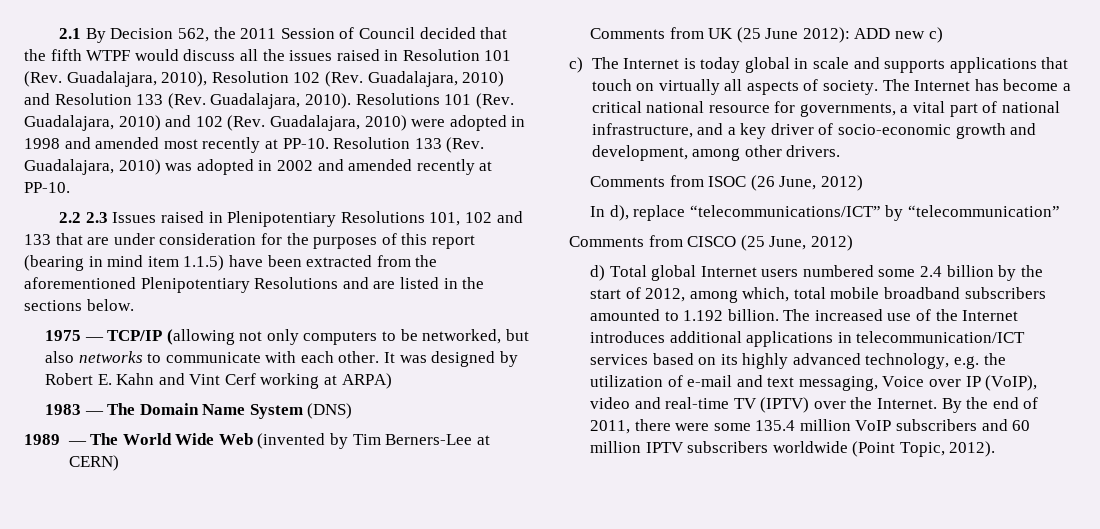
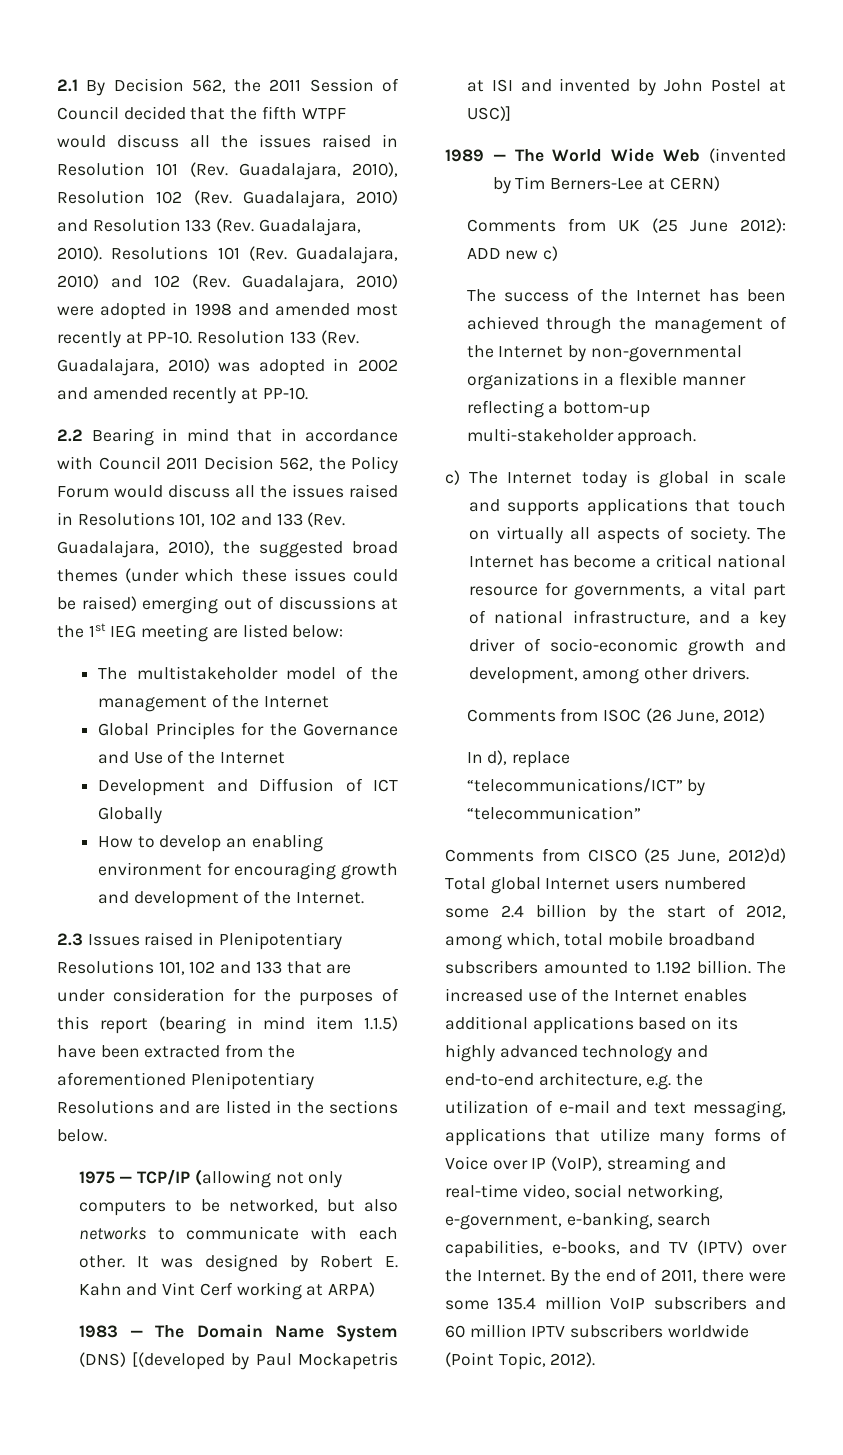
(82, 217) none -> [91,428,398,446] [57,456,398,474] [57,484,398,498] [57,512,346,527] [57,540,398,558] [57,568,398,583] [57,596,398,614] [57,623,344,642] [98,666,399,680] [98,694,330,712] [98,722,399,740] [98,750,285,764] [98,778,399,796] [98,807,163,824] [98,834,323,852] [98,862,398,880] [98,890,364,908] Bearing in mind that in accordance with Council 2011 Decision 562, the Policy Forum would discuss all the issues raised in Resolutions 101, 102 and 133 (Rev. Guadalajara, 2010), the suggested broad themes (under which these issues could be raised) emerging out of discussions at the 1st IEG meeting are listed below: // The multistakeholder model of the management of the Internet // Global Principles for the Governance and Use of the Internet // Development and Diffusion of ICT Globally // How to develop an enabling environment for encouraging growth and development of the Internet. //
(353, 411) none -> [132,1352,399,1370] [466,78,786,96] [466,106,511,121] [(developed by Paul Mockapetris at ISI and invented by John Postel at USC)]
(943, 35) none -> [466,288,786,302] [466,316,787,334] [466,345,742,362] [466,372,746,390] [466,400,651,418] [466,428,697,446] // The success of the Internet has been achieved through the management of the Internet by non-governmental organizations in a flexible manner reflecting a bottom-up multi-stakeholder approach.
[683,57,741,73] is today -> [581,470,650,488] today is
[810,235,853,251] [589,265,605,281] 2012) // d) -> [728,848,786,863] 2012)d)
[589,331,665,343] introduces -> [683,989,747,1002] enables
[837,331,1026,343] [589,354,648,365] in telecommunication/ICT services -> (634, 1025) none
[865,353,950,369] technology, -> [582,1045,709,1062] [445,1072,642,1087] technology and end-to-end architecture,
(878, 383) none -> [445,1128,787,1146] applications that utilize many forms of
[589,397,630,409] video -> [606,1156,690,1174] streaming
(730, 403) none -> [522,1184,724,1202] [445,1212,712,1230] [445,1240,660,1258] video, social networking, e-government, e-banking, search capabilities, e-books, and

